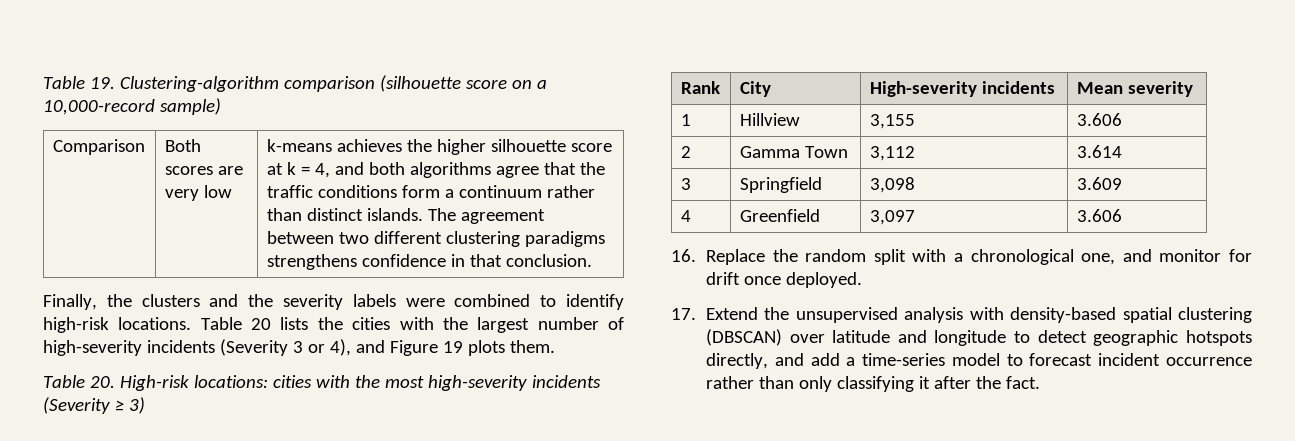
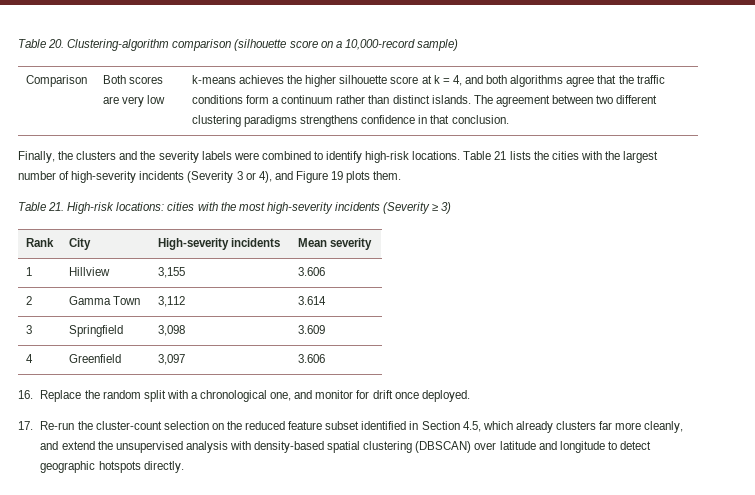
[43,76,115,89] Table 19. -> [18,39,65,48] Table 20.
[251,318,272,330] 20 -> [494,151,507,160] 21
[89,376,115,388] 20. -> [48,202,65,211] 21.
[705,307,758,320] Extend -> [40,421,684,433] [40,441,95,450] Re-run the cluster-count selection on the reduced feature subset identified in Section 4.5, which already clusters far more cleanly, and extend
[705,353,1252,369] [705,376,1040,392] directly, and add a time-series model to forecast incident occurrence rather than only classifying it after the fact. -> [143,461,184,473] directly.

